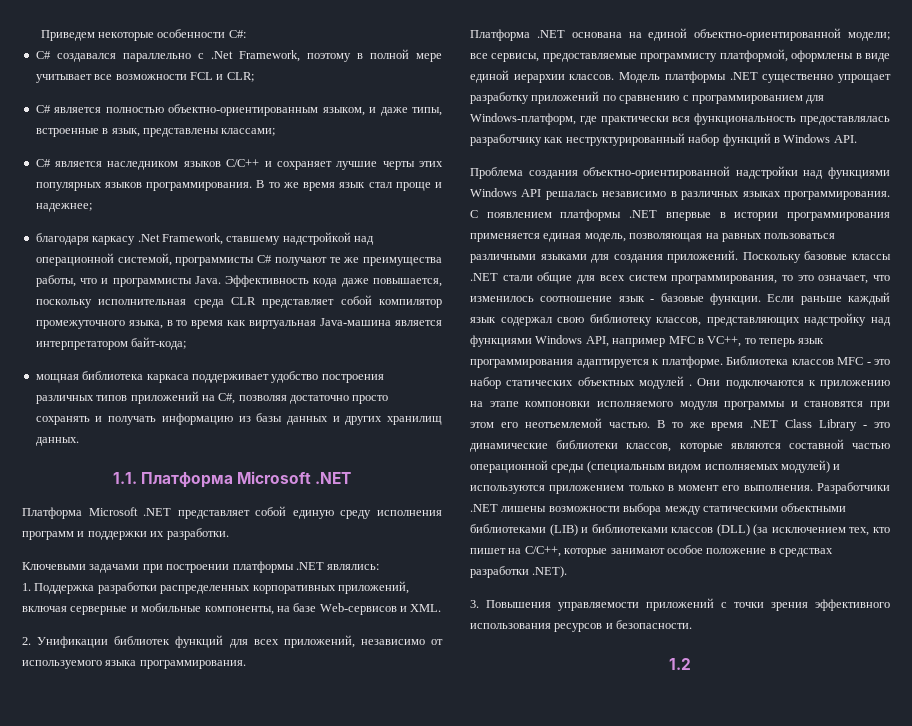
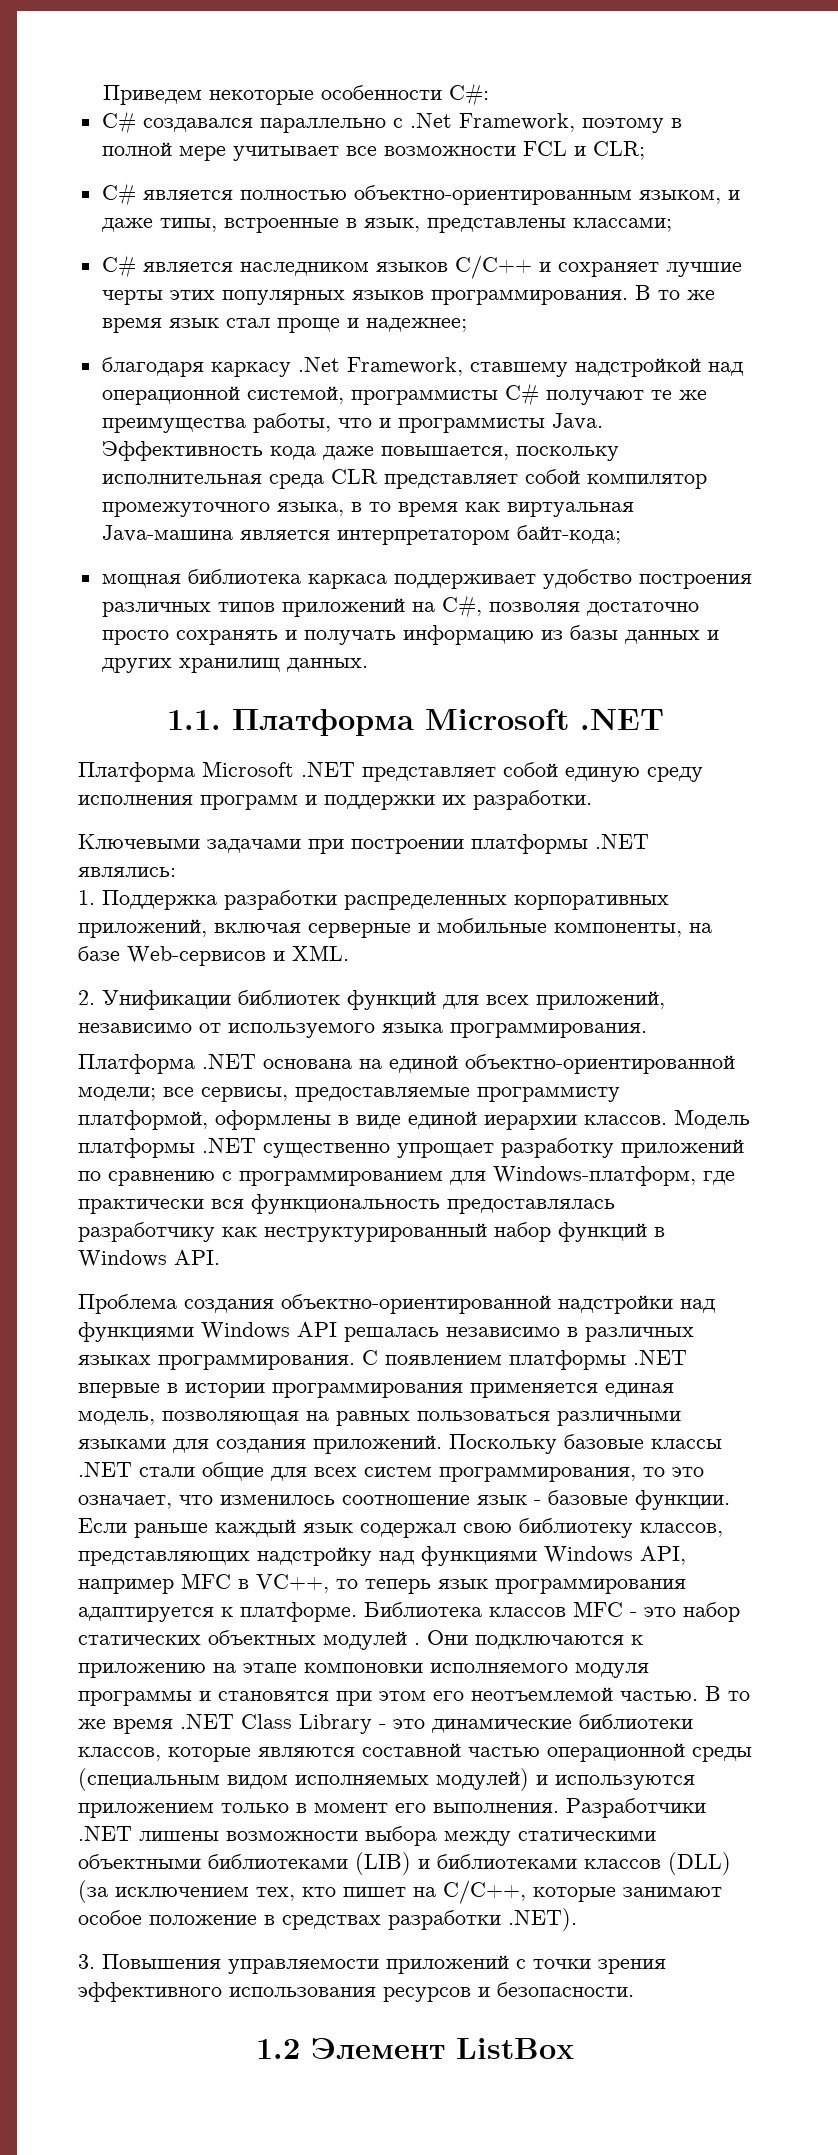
(691, 664) none -> [311,2038,574,2059] Элемент ListBox

